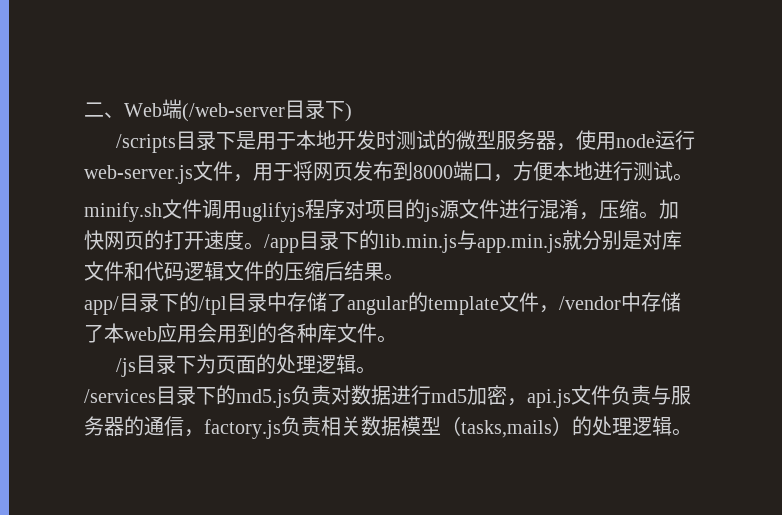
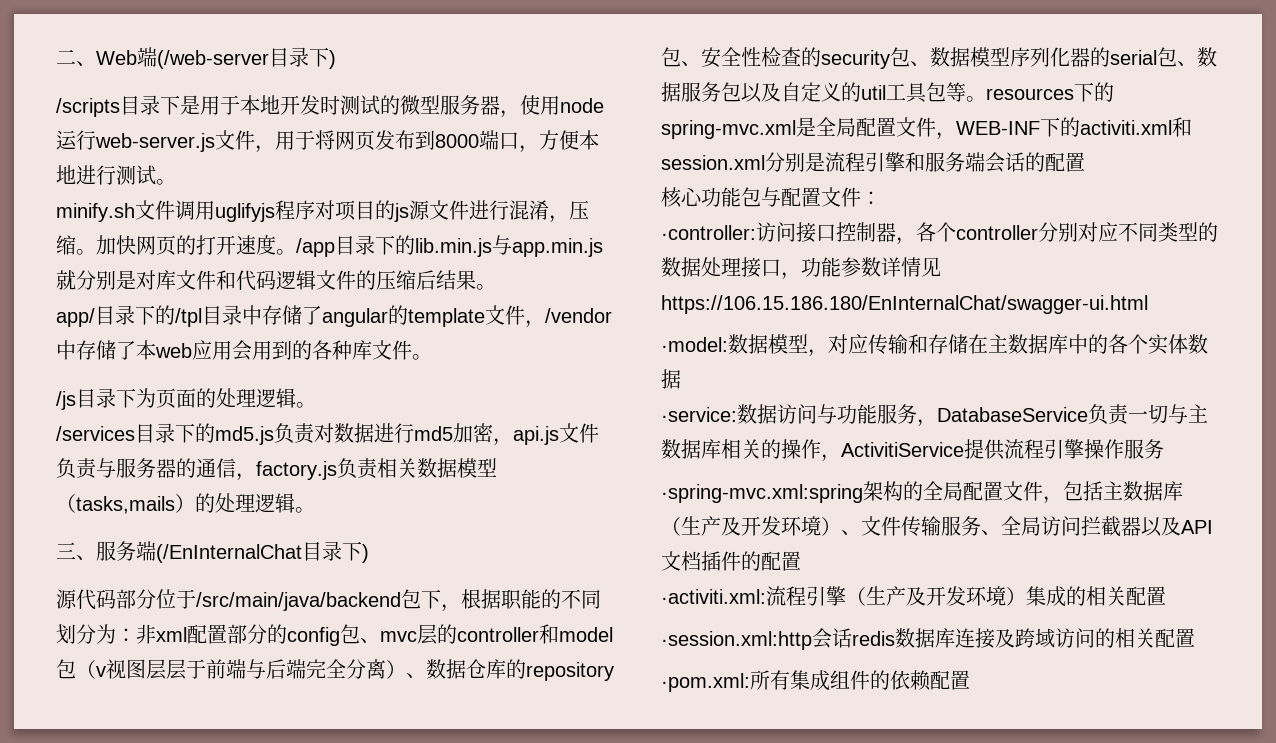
(692, 432) none -> [56,541,369,563] [56,589,601,612] [56,624,613,646] [56,659,614,681] [661,47,1217,69] [661,82,1114,103] [661,117,1192,140] [661,152,1085,173] [661,187,881,208] [661,222,1218,245] [661,257,941,280] [661,295,1148,314] [661,334,1208,357] [661,369,681,389] [661,404,1208,427] [661,439,1164,462] [661,481,1183,504] [661,516,1213,537] [661,551,801,571] [661,586,1166,607] [661,628,1195,650] [661,670,970,692] // 三、服务端(/EnInternalChat目录下) // 源代码部分位于/src/main/java/backend包下，根据职能的不同划分为：非xml配置部分的config包、mvc层的controller和model包（v视图层层于前端与后端完全分离）、数据仓库的repository包、安全性检查的security包、数据模型序列化器的serial包、数据服务包以及自定义的util工具包等。resources下的spring-mvc.xml是全局配置文件，WEB-INF下的activiti.xml和session.xml分别是流程引擎和服务端会话的配置 // 核心功能包与配置文件： // ·controller:访问接口控制器，各个controller分别对应不同类型的数据处理接口，功能参数详情见https://106.15.186.180/EnInternalChat/swagger-ui.html // ·model:数据模型，对应传输和存储在主数据库中的各个实体数据 // ·service:数据访问与功能服务，DatabaseService负责一切与主数据库相关的操作，ActivitiService提供流程引擎操作服务 // ·spring-mvc.xml:spring架构的全局配置文件，包括主数据库（生产及开发环境）、文件传输服务、全局访问拦截器以及API文档插件的配置 // ·activiti.xml:流程引擎（生产及开发环境）集成的相关配置 // ·session.xml:http会话redis数据库连接及跨域访问的相关配置 // ·pom.xml:所有集成组件的依赖配置

